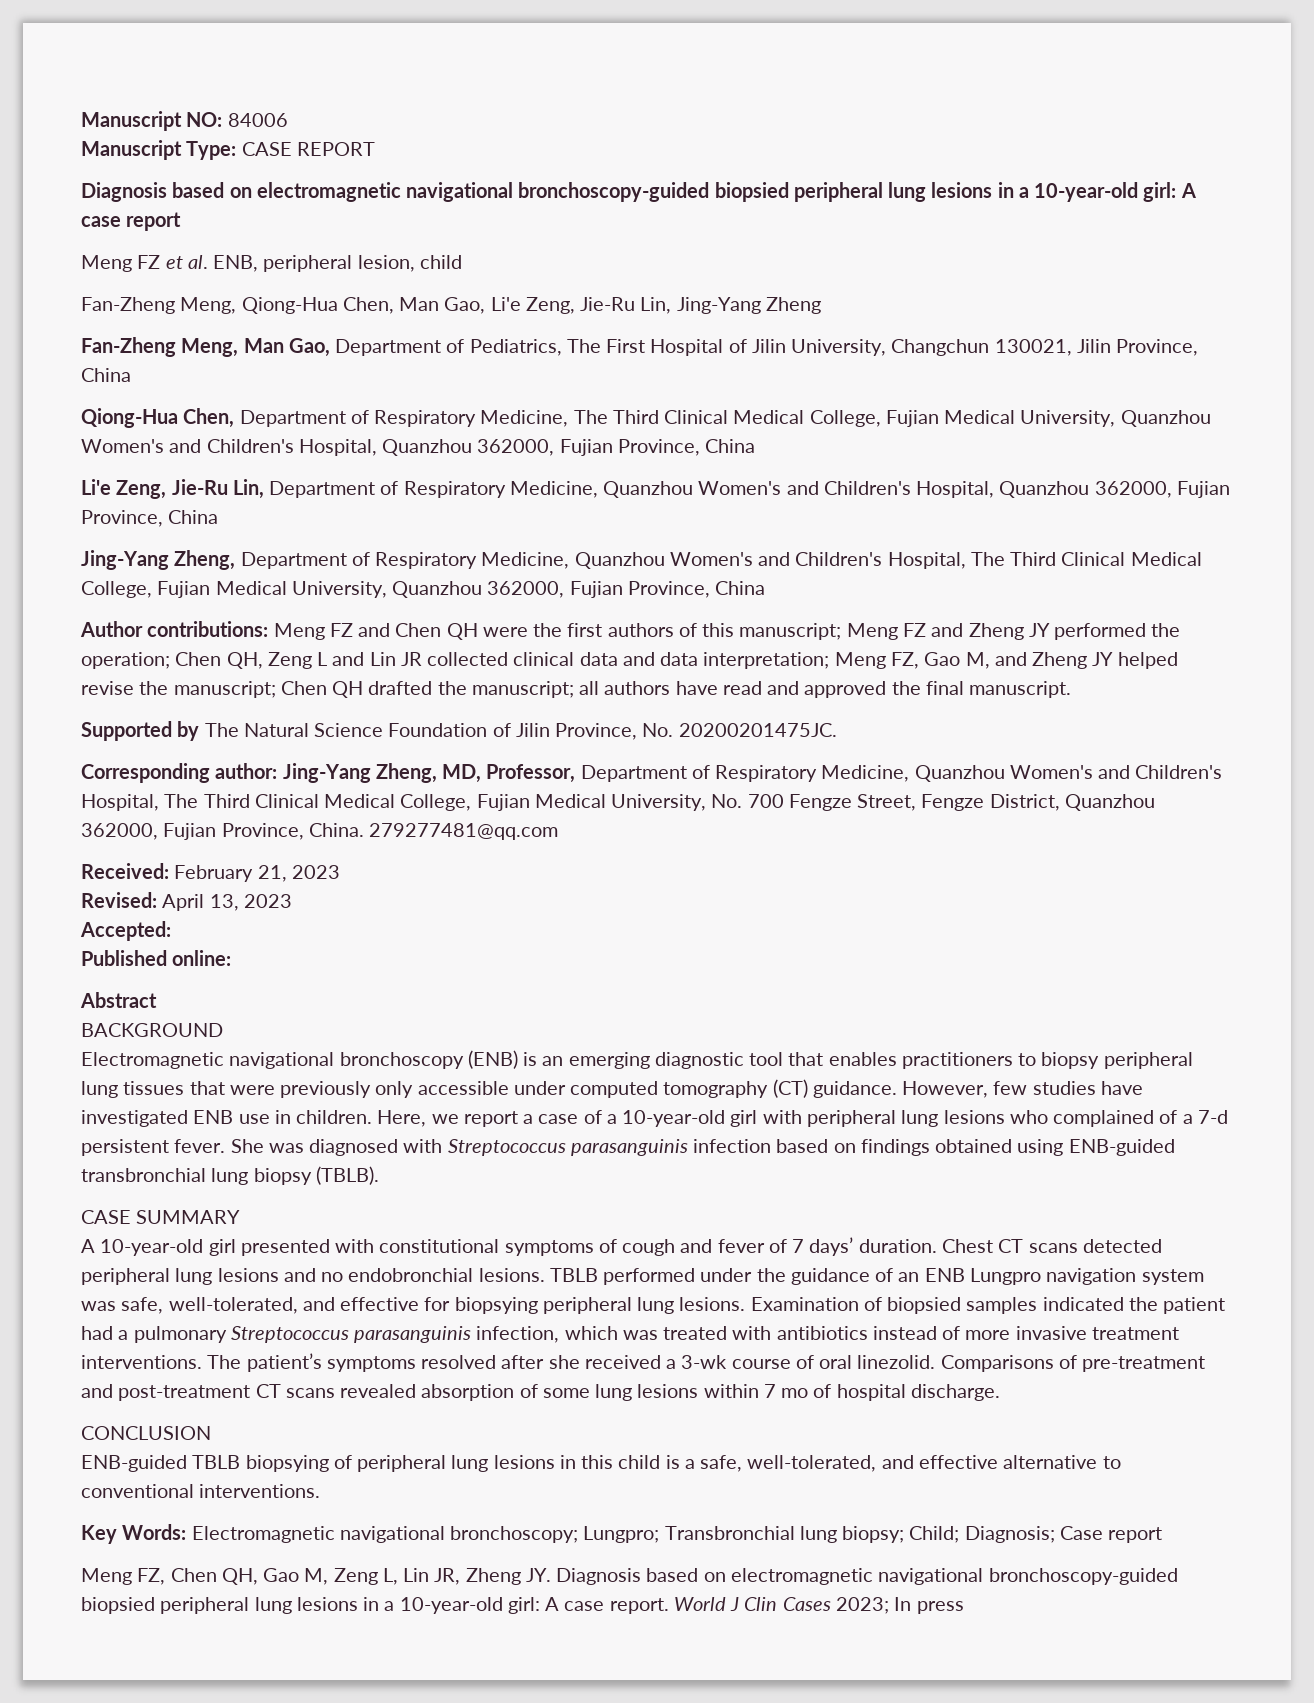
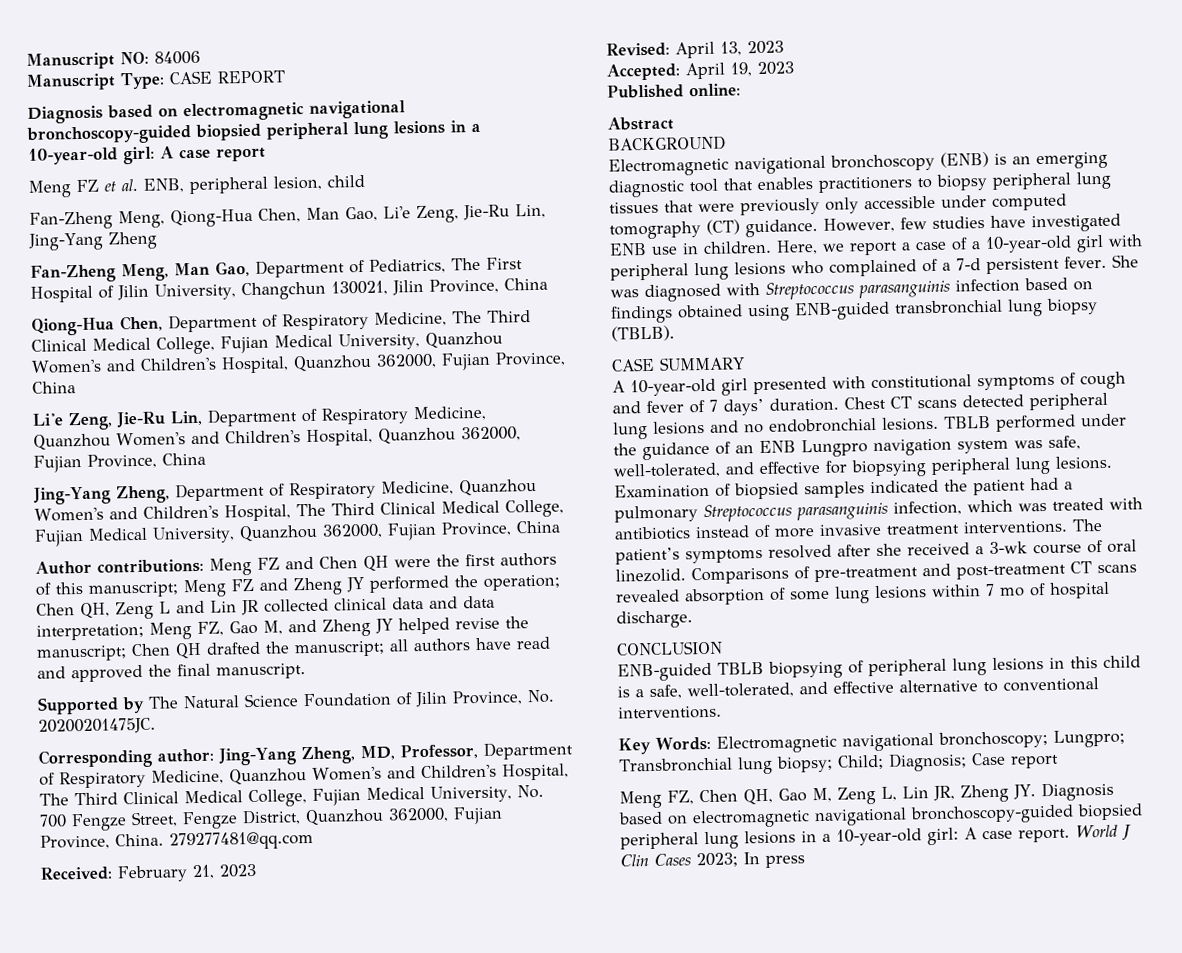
(171, 931) none -> [685,61,794,80] April 19, 2023

